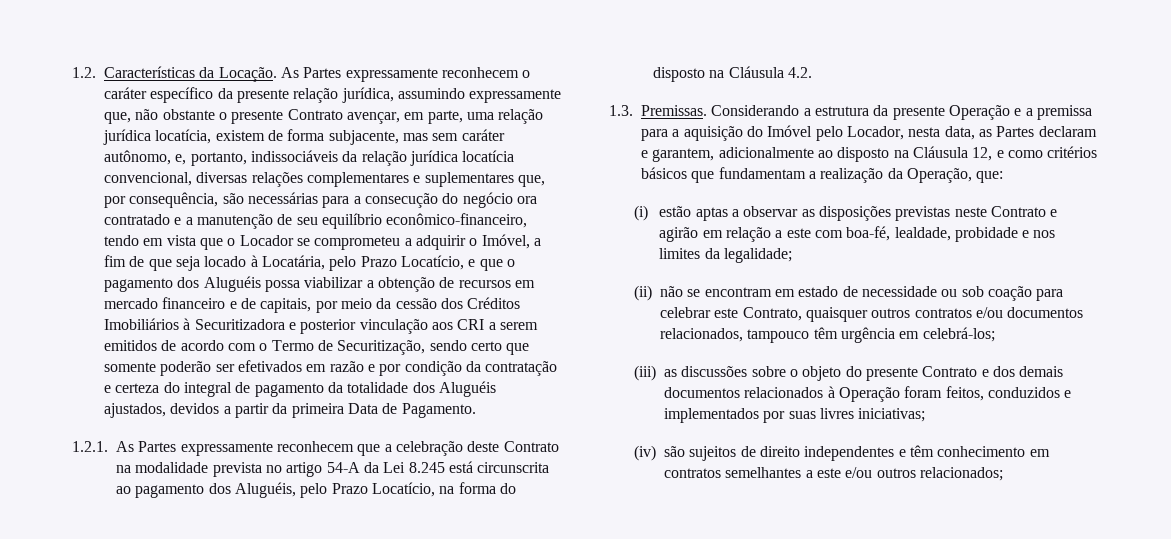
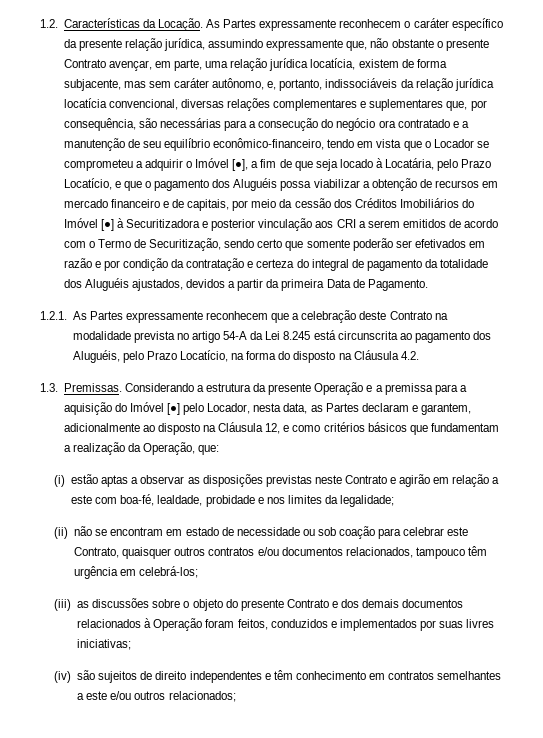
[481,234,530,249] Imóvel, -> [195,158,249,171] Imóvel [●],
(179, 324) none -> [462,199,475,208] [63,218,114,231] do Imóvel [●]
(813, 131) none -> [167,403,181,415] [●]

